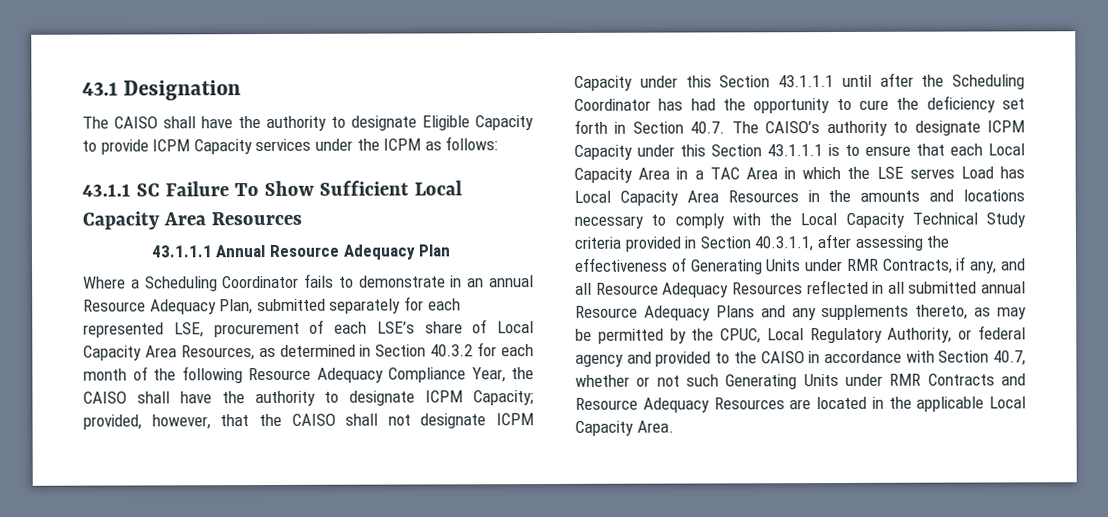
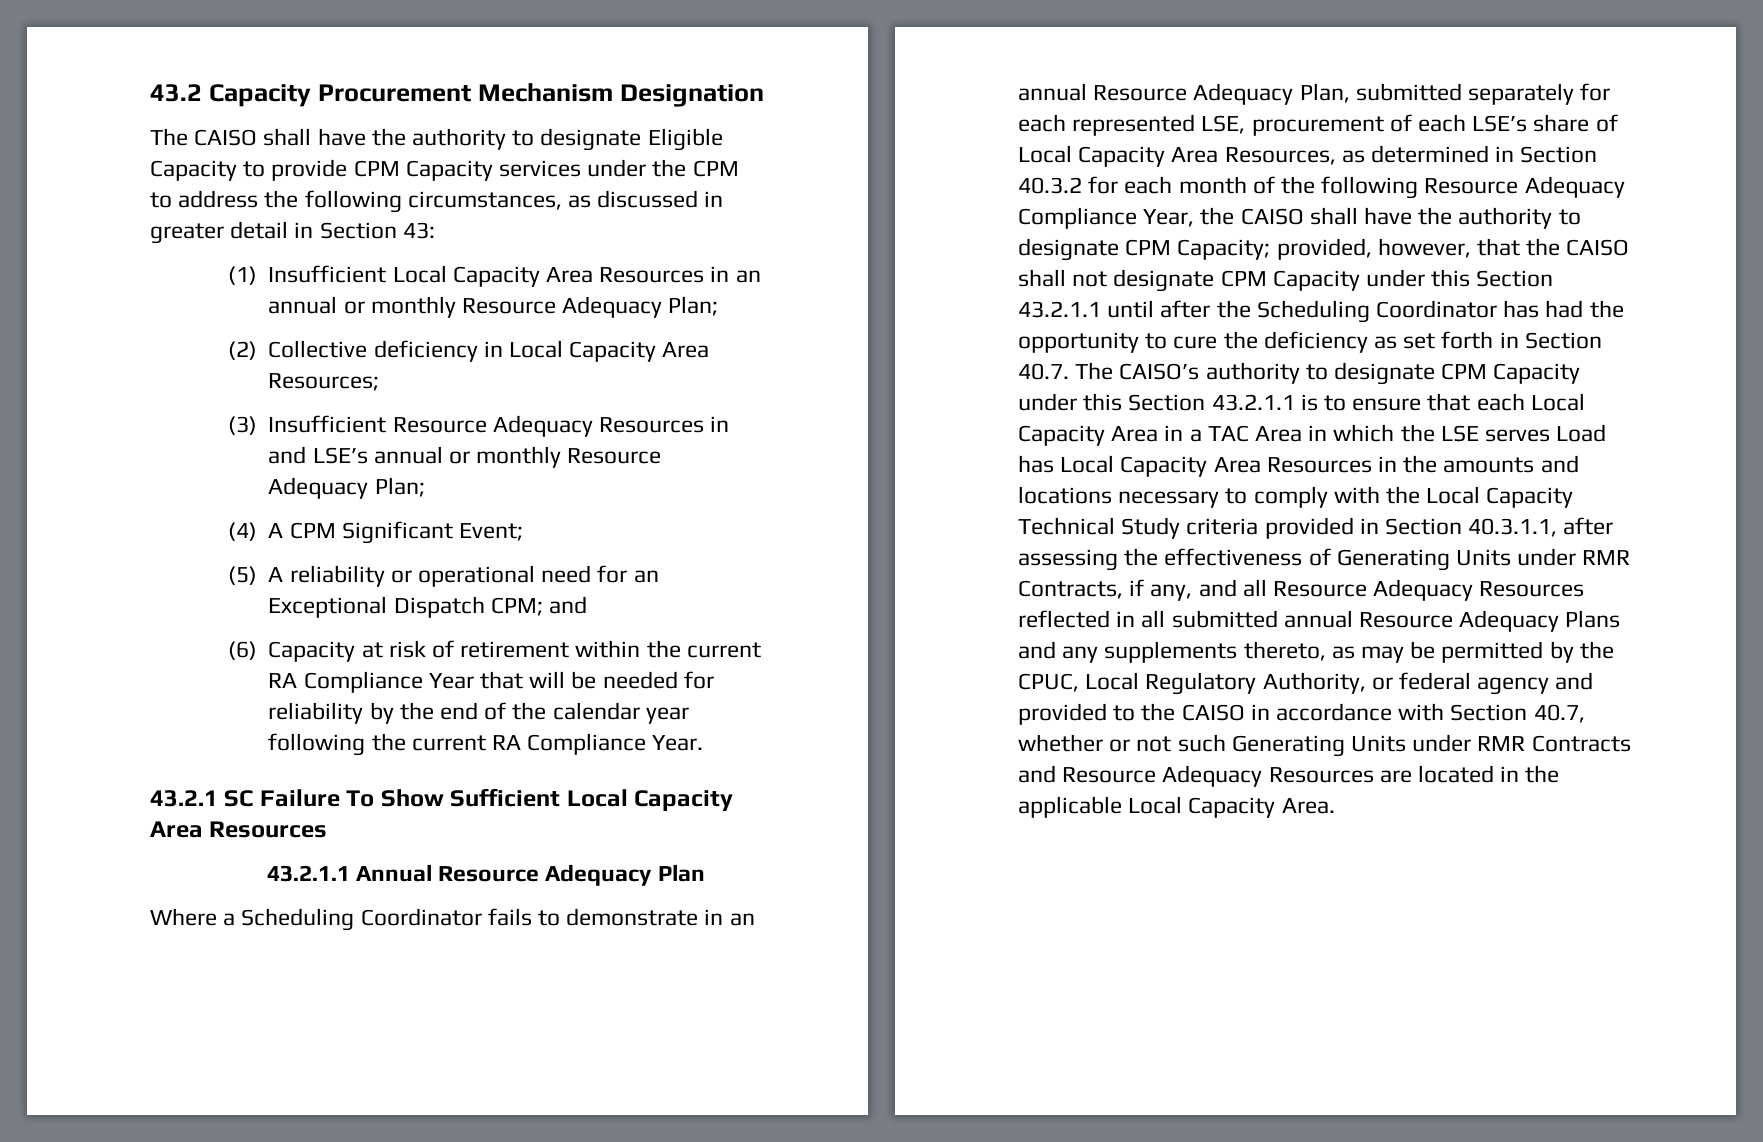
[82,81,118,96] 43.1 -> [150,83,613,107] 43.2 Capacity Procurement Mechanism
[152,139,191,152] ICPM -> [353,160,400,177] CPM
[383,136,499,151] [82,183,131,197] ICPM as follows: // 43.1.1 -> [692,160,739,177] [150,190,724,213] [150,221,435,244] [227,265,761,287] [268,296,719,318] [227,340,710,362] [268,373,380,391] [227,415,730,437] [268,446,662,468] [268,477,425,499] [227,521,523,544] [227,565,659,587] [268,596,587,618] [227,640,761,662] [268,671,714,693] [268,702,689,724] [268,733,704,756] [150,790,218,807] CPM to address the following circumstances, as discussed in greater detail in Section 43: // (1) Insufficient Local Capacity Area Resources in an annual or monthly Resource Adequacy Plan; // (2) Collective deficiency in Local Capacity Area Resources; // (3) Insufficient Resource Adequacy Resources in and LSE’s annual or monthly Resource Adequacy Plan; // (4) A CPM Significant Event; // (5) A reliability or operational need for an Exceptional Dispatch CPM; and // (6) Capacity at risk of retirement within the current RA Compliance Year that will be needed for reliability by the end of the calendar year following the current RA Compliance Year. // 43.2.1
[150,245,212,258] 43.1.1.1 -> [266,865,350,882] 43.2.1.1
[425,390,464,403] ICPM -> [1125,239,1172,256] CPM
[496,413,534,426] [574,75,834,91] ICPM Capacity under this Section 43.1.1.1 -> [1220,269,1554,291] [1018,301,1101,318] CPM Capacity under this Section 43.2.1.1
(996, 104) none -> [1374,336,1398,349] as
[987,120,1025,133] [574,144,823,160] ICPM Capacity under this Section 43.1.1.1 -> [1441,363,1581,384] [1018,393,1295,411] CPM Capacity under this Section 43.2.1.1

